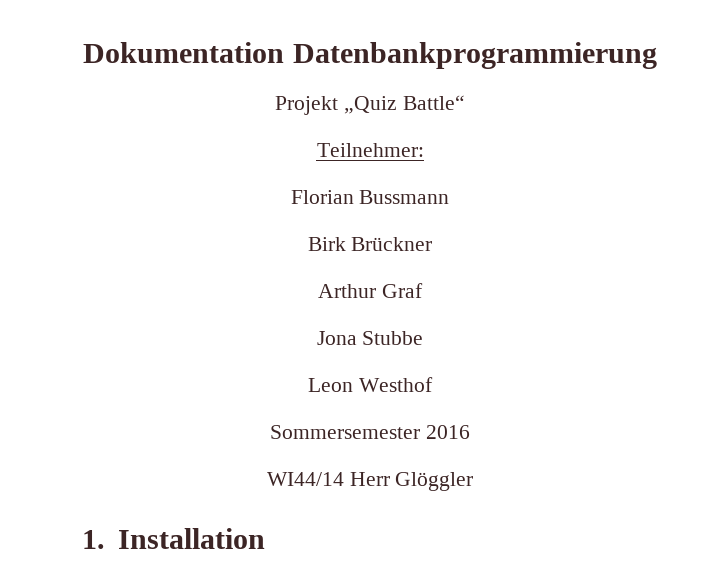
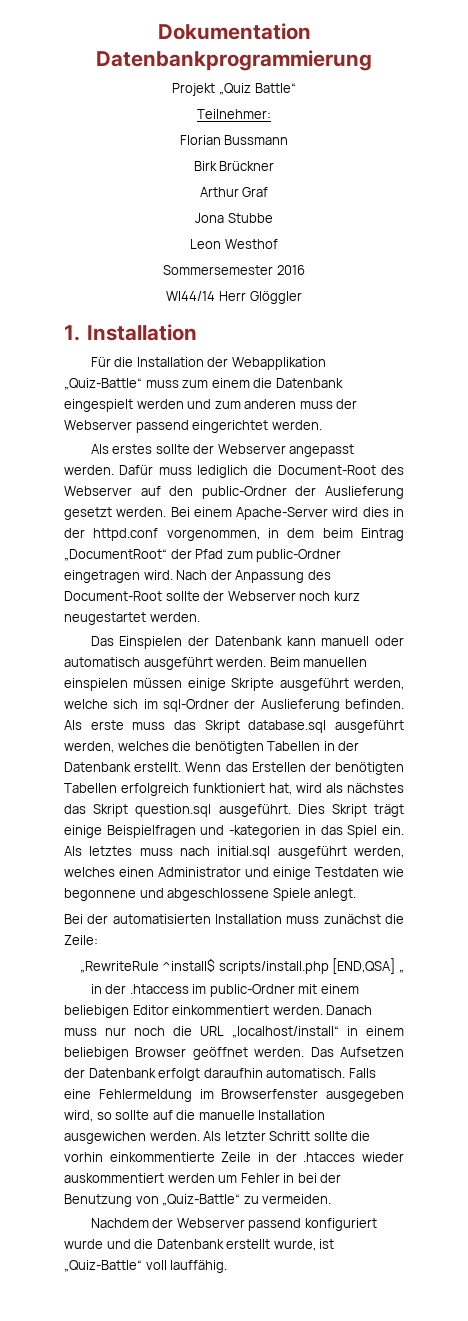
(265, 538) none -> [90,357,326,370] [64,378,343,390] [64,399,358,412] [64,420,322,433] [90,444,355,457] [64,465,404,478] [64,486,404,499] [64,507,404,520] [64,528,404,541] [64,549,342,562] [64,570,331,583] [64,591,360,601] [64,612,200,625] [90,636,404,649] [64,657,368,670] [64,678,404,691] [64,699,404,712] [64,720,404,733] [64,741,360,754] [64,762,404,775] [64,783,404,796] [64,804,404,817] [64,825,405,838] [64,846,404,859] [64,867,404,880] [64,888,357,901] [64,914,404,924] [64,935,98,945] [79,958,404,974] [90,984,359,997] [64,1005,373,1018] [64,1026,404,1038] [64,1047,404,1060] [64,1068,376,1081] [64,1089,404,1102] [64,1110,326,1122] [64,1131,371,1144] [64,1152,404,1162] [64,1173,342,1183] [64,1194,332,1207] [90,1218,377,1231] [64,1239,335,1251] [64,1260,228,1273] // Für die Installation der Webapplikation „Quiz-Battle“ muss zum einem die Datenbank eingespielt werden und zum anderen muss der Webserver passend eingerichtet werden. // Als erstes sollte der Webserver angepasst werden. Dafür muss lediglich die Document-Root des Webserver auf den public-Ordner der Auslieferung gesetzt werden. Bei einem Apache-Server wird dies in der httpd.conf vorgenommen, in dem beim Eintrag „DocumentRoot“ der Pfad zum public-Ordner eingetragen wird. Nach der Anpassung des Document-Root sollte der Webserver noch kurz neugestartet werden. // Das Einspielen der Datenbank kann manuell oder automatisch ausgeführt werden. Beim manuellen einspielen müssen einige Skripte ausgeführt werden, welche sich im sql-Ordner der Auslieferung befinden. Als erste muss das Skript database.sql ausgeführt werden, welches die benötigten Tabellen in der Datenbank erstellt. Wenn das Erstellen der benötigten Tabellen erfolgreich funktioniert hat, wird als nächstes das Skript question.sql ausgeführt. Dies Skript trägt einige Beispielfragen und -kategorien in das Spiel ein. Als letztes muss nach initial.sql ausgeführt werden, welches einen Administrator und einige Testdaten wie begonnene und abgeschlossene Spiele anlegt. // Bei der automatisierten Installation muss zunächst die Zeile: // „RewriteRule ^install$ scripts/install.php [END,QSA] „ // in der .htaccess im public-Ordner mit einem beliebigen Editor einkommentiert werden. Danach muss nur noch die URL „localhost/install“ in einem beliebigen Browser geöffnet werden. Das Aufsetzen der Datenbank erfolgt daraufhin automatisch. Falls eine Fehlermeldung im Browserfenster ausgegeben wird, so sollte auf die manuelle Installation ausgewichen werden. Als letzter Schritt sollte die vorhin einkommentierte Zeile in der .htacces wieder auskommentiert werden um Fehler in bei der Benutzung von „Quiz-Battle“ zu vermeiden. // Nachdem der Webserver passend konfiguriert wurde und die Datenbank erstellt wurde, ist „Quiz-Battle“ voll lauffähig.

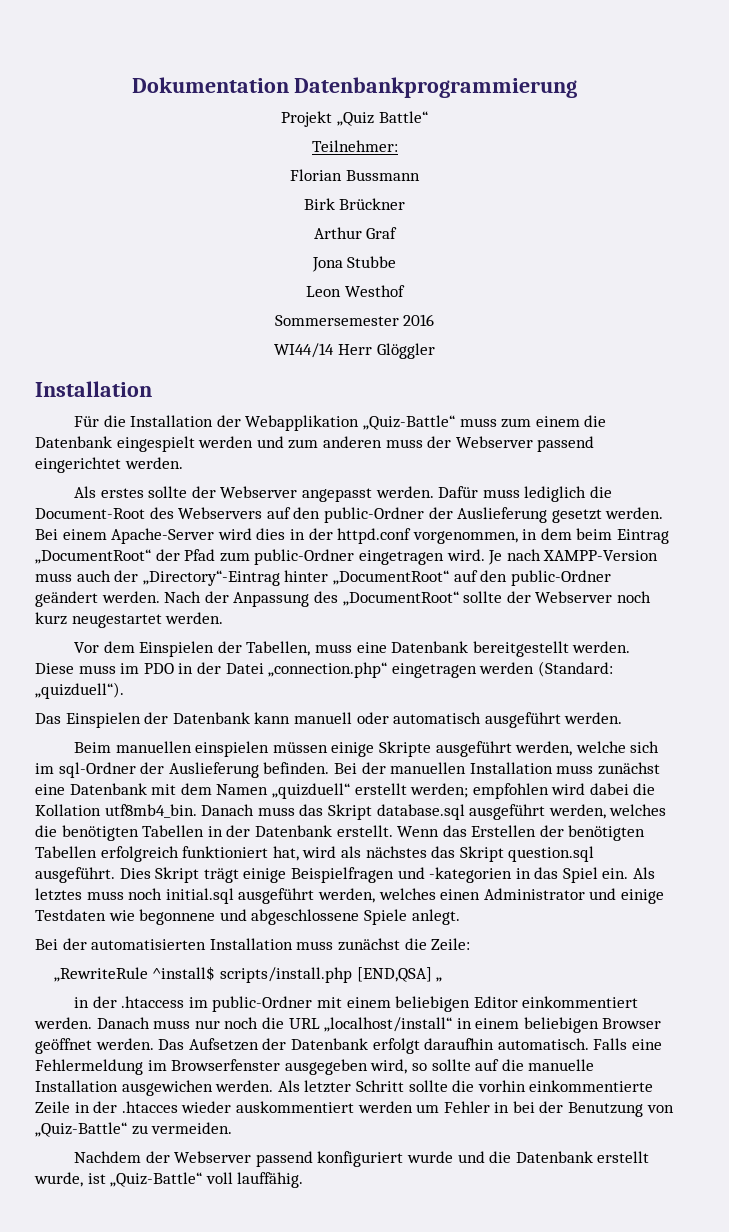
[64,325,80,341] 1. -> (435, 351) none
[64,486,132,496] Webserver -> [178,507,263,519] Webservers
(173, 575) none -> [488,549,659,565] [35,570,611,586] [35,591,160,607] Je nach XAMPP-Version muss auch der „Directory“-Eintrag hinter „DocumentRoot“ auf den public-Ordner geändert werden.
[64,591,162,601] Document-Root -> [342,591,459,606] „DocumentRoot“
(200, 617) none -> [74,641,631,657] [35,661,613,678] [35,682,124,699] // Vor dem Einspielen der Tabellen, muss eine Datenbank bereitgestellt werden. Diese muss im PDO in der Datei „connection.php“ eingetragen werden (Standard: „quizduell“).
(267, 662) none -> (623, 718) //
[64,720,124,730] Als erste -> [333,762,660,775] [35,783,656,799] [35,804,255,818] Bei der manuellen Installation muss zunächst eine Datenbank mit dem Namen „quizduell“ erstellt werden; empfohlen wird dabei die Kollation utf8mb4_bin. Danach
[180,846,210,856] nach -> [128,888,163,900] noch

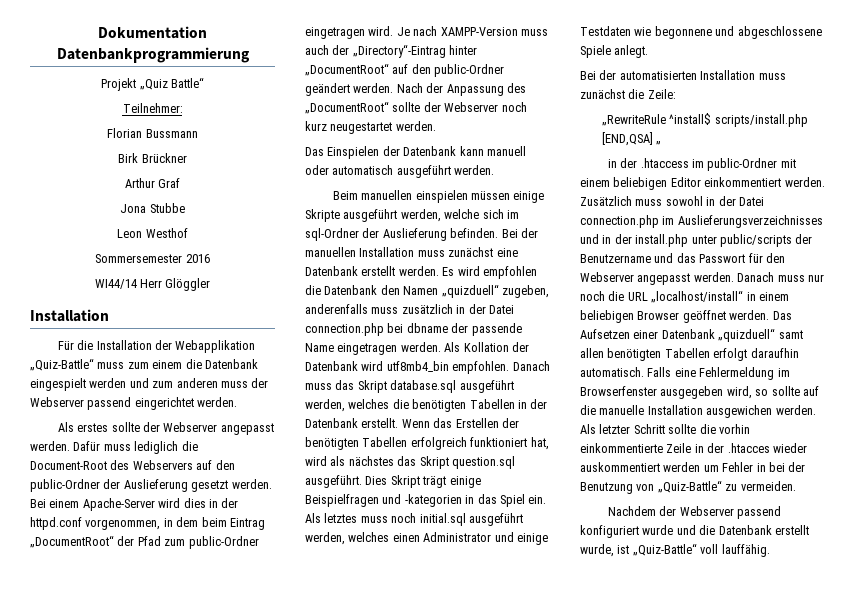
[74,641,631,657] [35,661,613,678] [35,682,124,699] // Vor dem Einspielen der Tabellen, muss eine Datenbank bereitgestellt werden. Diese muss im PDO in der Datei „connection.php“ eingetragen werden (Standard: „quizduell“). -> (436, 126) none
[151,783,656,799] [35,804,197,818] mit dem Namen „quizduell“ erstellt werden; empfohlen wird dabei die Kollation utf8mb4_bin. -> [361,266,537,279] [305,284,549,298] [305,304,514,314] [305,323,522,336] [305,342,529,355] [305,361,510,374] erstellt werden. Es wird empfohlen die Datenbank den Namen „quizduell“ zugeben, anderenfalls muss zusätzlich in der Datei connection.php bei dbname der passende Name eingetragen werden. Als Kollation der Datenbank wird utf8mb4_bin empfohlen.
(92, 1023) none -> [580,196,764,206] [580,215,823,228] [580,234,813,247] [580,253,785,263] [580,272,734,285] Zusätzlich muss sowohl in der Datei connection.php im Auslieferungsverzeichnisses und in der install.php unter public/scripts der Benutzername und das Passwort für den Webserver angepasst werden.
[262,1038,368,1050] der Datenbank -> [633,328,803,342] [580,348,710,361] einer Datenbank „quizduell“ samt allen benötigten Tabellen

